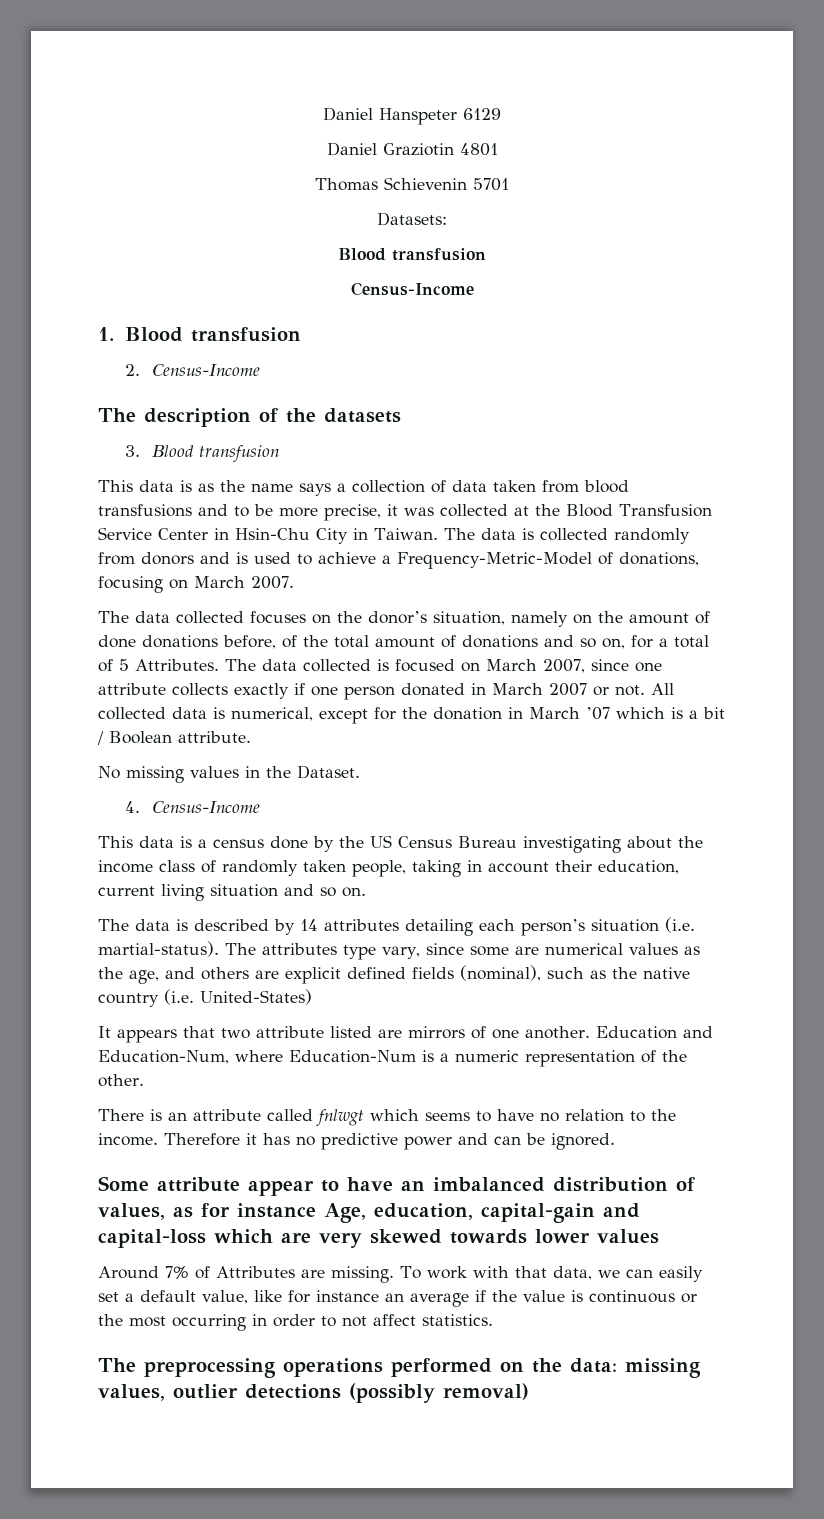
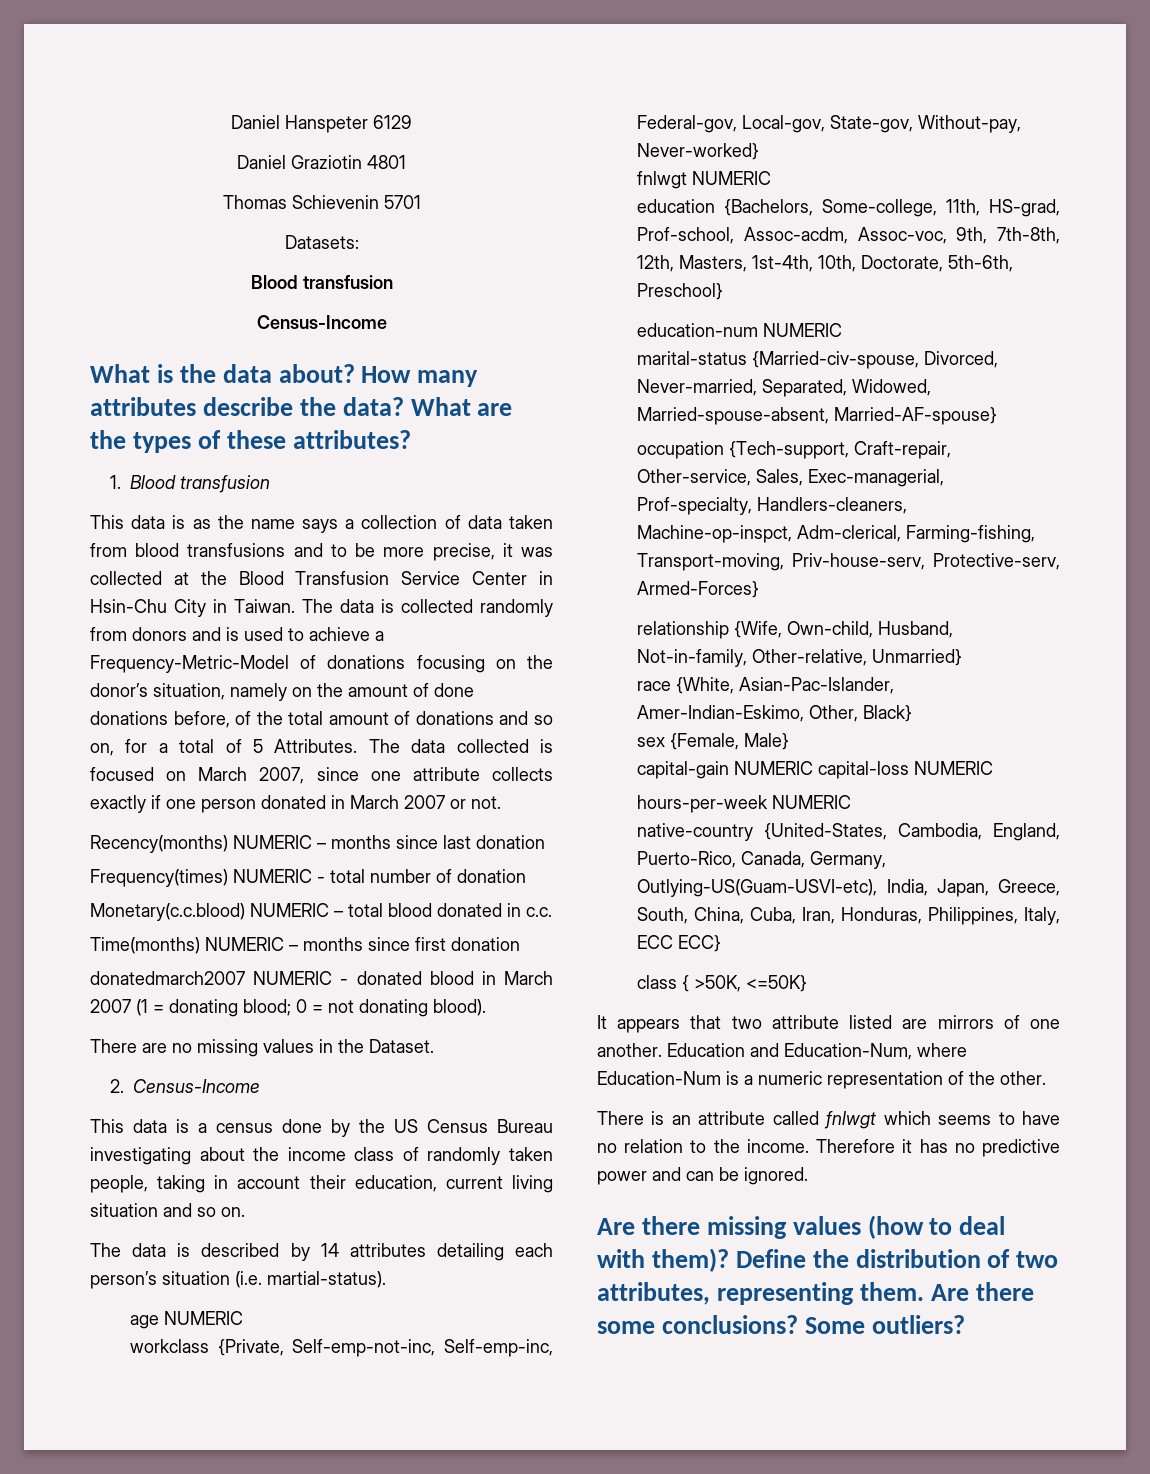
[98,327,302,342] [125,364,261,376] [98,408,401,427] [125,445,141,457] 1. Blood transfusion // 2. Census-Income // The description of the datasets // 3. -> [90,364,479,387] [90,397,513,416] [90,430,411,453] [110,475,122,489] What is the data about? How many attributes describe the data? What are the types of these attributes? // 1.
[619,552,699,566] donations, -> [327,655,406,669] donations
[194,576,294,589] [98,611,331,624] March 2007. // The data collected focuses on -> (516, 664) none
[651,683,674,695] [98,707,725,724] [97,731,251,745] [98,766,120,779] All collected data is numerical, except for the donation in March ’07 which is a bit / Boolean attribute. // No -> [90,835,545,853] [90,869,526,887] [90,903,552,921] [90,937,520,954] [90,971,553,985] [90,999,486,1017] [90,1039,192,1053] // Recency(months) NUMERIC – months since last donation // Frequency(times) NUMERIC - total number of donation // Monetary(c.c.blood) NUMERIC – total blood donated in c.c. // Time(months) NUMERIC – months since first donation // donatedmarch2007 NUMERIC - donated blood in March 2007 (1 = donating blood; 0 = not donating blood). // There are no
[125,801,141,813] 4. -> [110,1079,125,1093] 2.
[225,943,700,960] [98,965,690,984] [98,989,312,1007] The attributes type vary, since some are numerical values as the age, and others are explicit defined fields (nominal), such as the native country (i.e. United-States) -> [130,1311,244,1329] [130,1339,553,1357] [637,115,1022,133] [637,143,760,160] [637,171,772,189] [637,199,1060,217] [637,227,1060,244] [637,255,1014,272] [637,283,724,300] [637,323,843,337] [637,351,999,369] [637,379,932,397] [637,407,998,425] [637,441,952,459] [637,469,945,487] [637,497,908,515] [637,525,1036,543] [637,553,1060,571] [637,581,760,598] [637,621,954,639] [637,649,963,667] [637,677,895,694] [637,705,913,722] [637,733,790,750] [637,761,994,779] [637,795,852,813] [637,823,1060,841] [637,851,887,869] [637,879,1060,897] [637,907,1060,925] [637,935,722,952] [637,975,808,992] // age NUMERIC // workclass {Private, Self-emp-not-inc, Self-emp-inc, Federal-gov, Local-gov, State-gov, Without-pay, Never-worked} // fnlwgt NUMERIC // education {Bachelors, Some-college, 11th, HS-grad, Prof-school, Assoc-acdm, Assoc-voc, 9th, 7th-8th, 12th, Masters, 1st-4th, 10th, Doctorate, 5th-6th, Preschool} // education-num NUMERIC // marital-status {Married-civ-spouse, Divorced, Never-married, Separated, Widowed, Married-spouse-absent, Married-AF-spouse} // occupation {Tech-support, Craft-repair, Other-service, Sales, Exec-managerial, Prof-specialty, Handlers-cleaners, Machine-op-inspct, Adm-clerical, Farming-fishing, Transport-moving, Priv-house-serv, Protective-serv, Armed-Forces} // relationship {Wife, Own-child, Husband, Not-in-family, Other-relative, Unmarried} // race {White, Asian-Pac-Islander, Amer-Indian-Eskimo, Other, Black} // sex {Female, Male} // capital-gain NUMERIC capital-loss NUMERIC // hours-per-week NUMERIC // native-country {United-States, Cambodia, England, Puerto-Rico, Canada, Germany, Outlying-US(Guam-USVI-etc), India, Japan, Greece, South, China, Cuba, Iran, Honduras, Philippines, Italy, ECC ECC} // class { >50K, <=50K}
[98,1176,695,1196] [98,1203,640,1223] [98,1229,659,1248] [98,1266,703,1283] [98,1290,697,1307] [98,1314,493,1331] [98,1358,701,1378] [98,1383,529,1403] Some attribute appear to have an imbalanced distribution of values, as for instance Age, education, capital-gain and capital-loss which are very skewed towards lower values // Around 7% of Attributes are missing. To work with that data, we can easily set a default value, like for instance an average if the value is continuous or the most occurring in order to not affect statistics. // The preprocessing operations performed on the data: missing values, outlier detections (possibly removal) -> [597,1215,1006,1239] [597,1248,1059,1272] [597,1282,1034,1305] [597,1315,965,1334] Are there missing values (how to deal with them)? Define the distribution of two attributes, representing them. Are there some conclusions? Some outliers?

